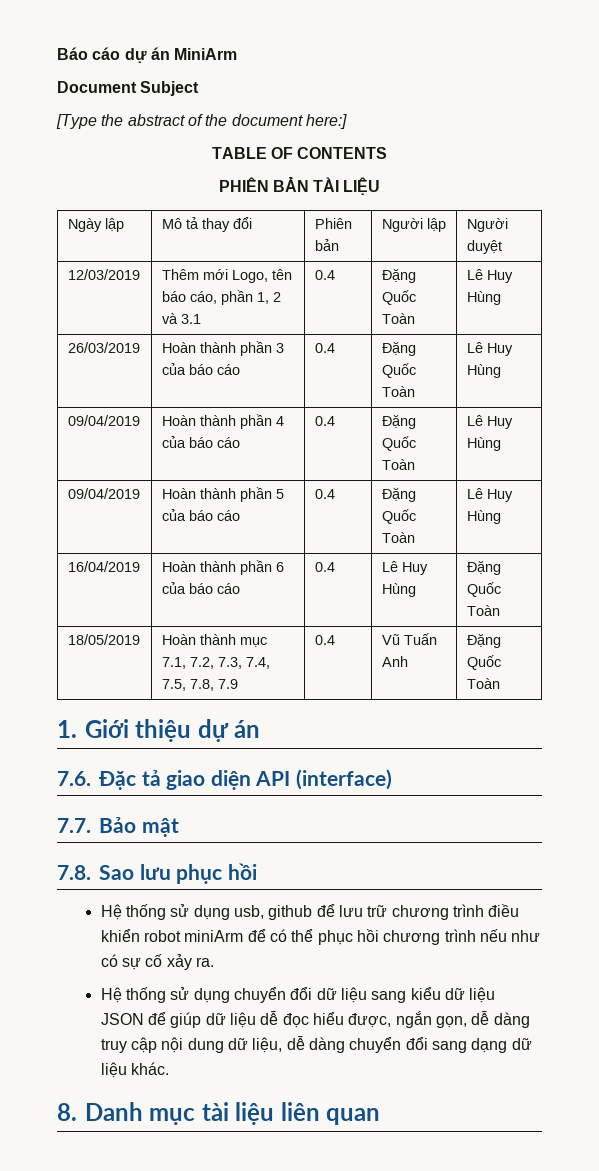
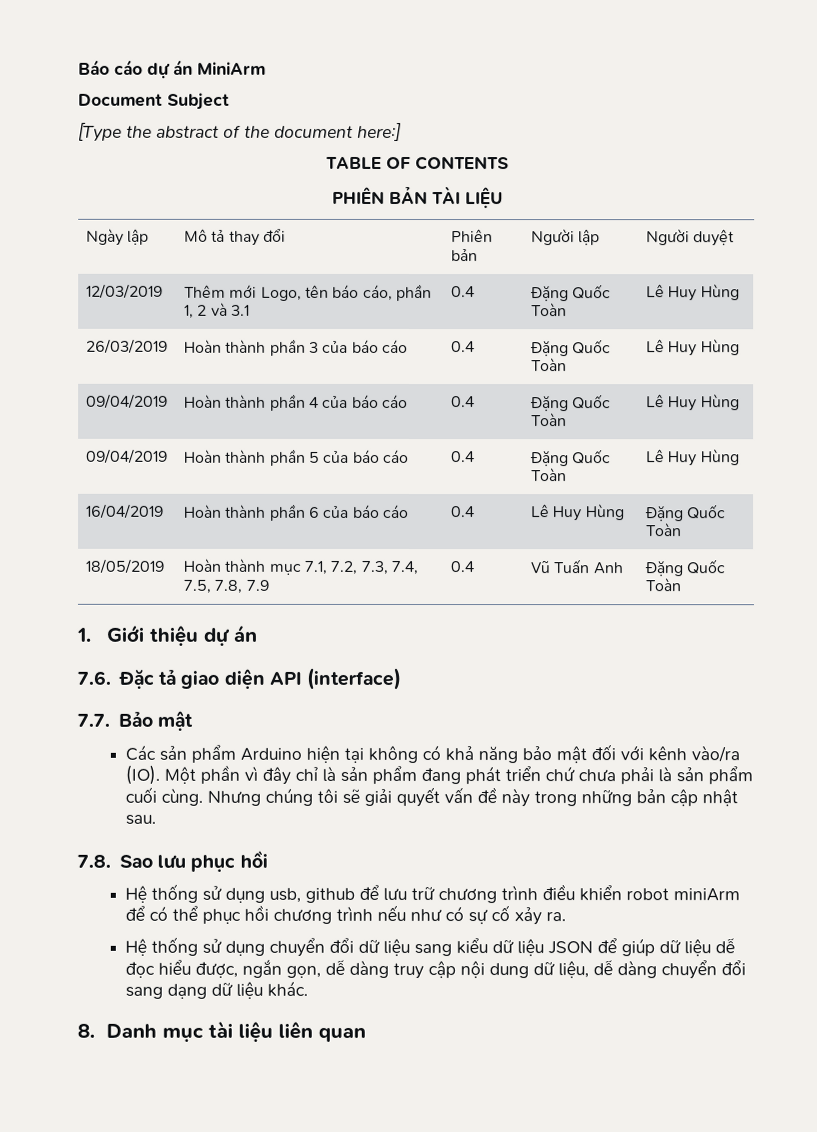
(179, 827) none -> [125,744,741,764] [125,764,754,785] [125,786,739,808] [125,814,157,825] // Các sản phẩm Arduino hiện tại không có khả năng bảo mật đối với kênh vào/ra (IO). Một phần vì đây chỉ là sản phẩm đang phát triển chứ chưa phải là sản phẩm cuối cùng. Nhưng chúng tôi sẽ giải quyết vấn đề này trong những bản cập nhật sau.

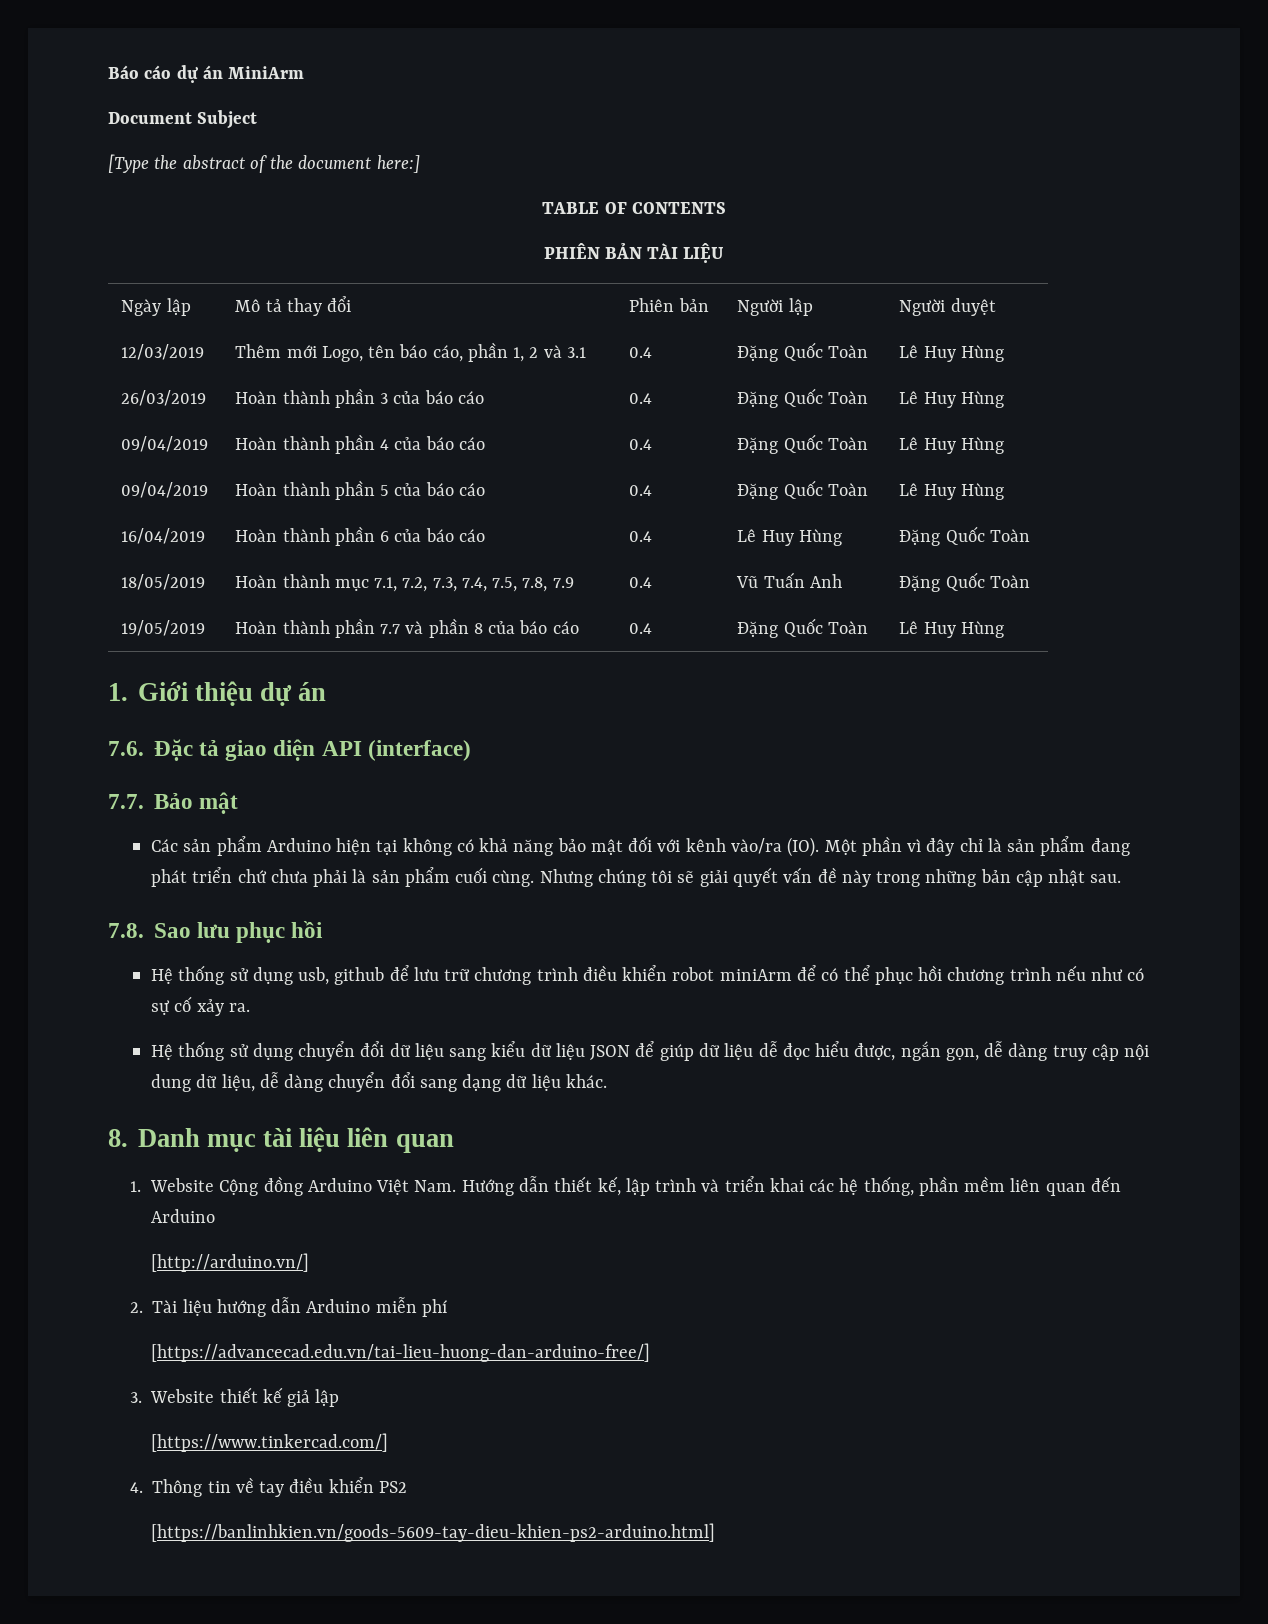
(682, 585) none -> [121,620,206,636] [235,618,579,638] [629,623,653,634] [737,618,868,638] [899,621,1004,638] // 19/05/2019 | Hoàn thành phần 7.7 và phần 8 của báo cáo | 0.4 | Đặng Quốc Toàn | Lê Huy Hùng
(367, 1034) none -> [129,1176,1121,1196] [151,1209,216,1223] [151,1253,310,1272] [129,1297,447,1317] [151,1343,651,1362] [129,1387,340,1407] [151,1433,389,1452] [129,1477,407,1497] [151,1523,716,1542] // 1. Website Cộng đồng Arduino Việt Nam. Hướng dẫn thiết kế, lập trình và triển khai các hệ thống, phần mềm liên quan đến Arduino // [http://arduino.vn/] // 2. Tài liệu hướng dẫn Arduino miễn phí // [https://advancecad.edu.vn/tai-lieu-huong-dan-arduino-free/] // 3. Website thiết kế giả lập // [https://www.tinkercad.com/] // 4. Thông tin về tay điều khiển PS2 // [https://banlinhkien.vn/goods-5609-tay-dieu-khien-ps2-arduino.html]

